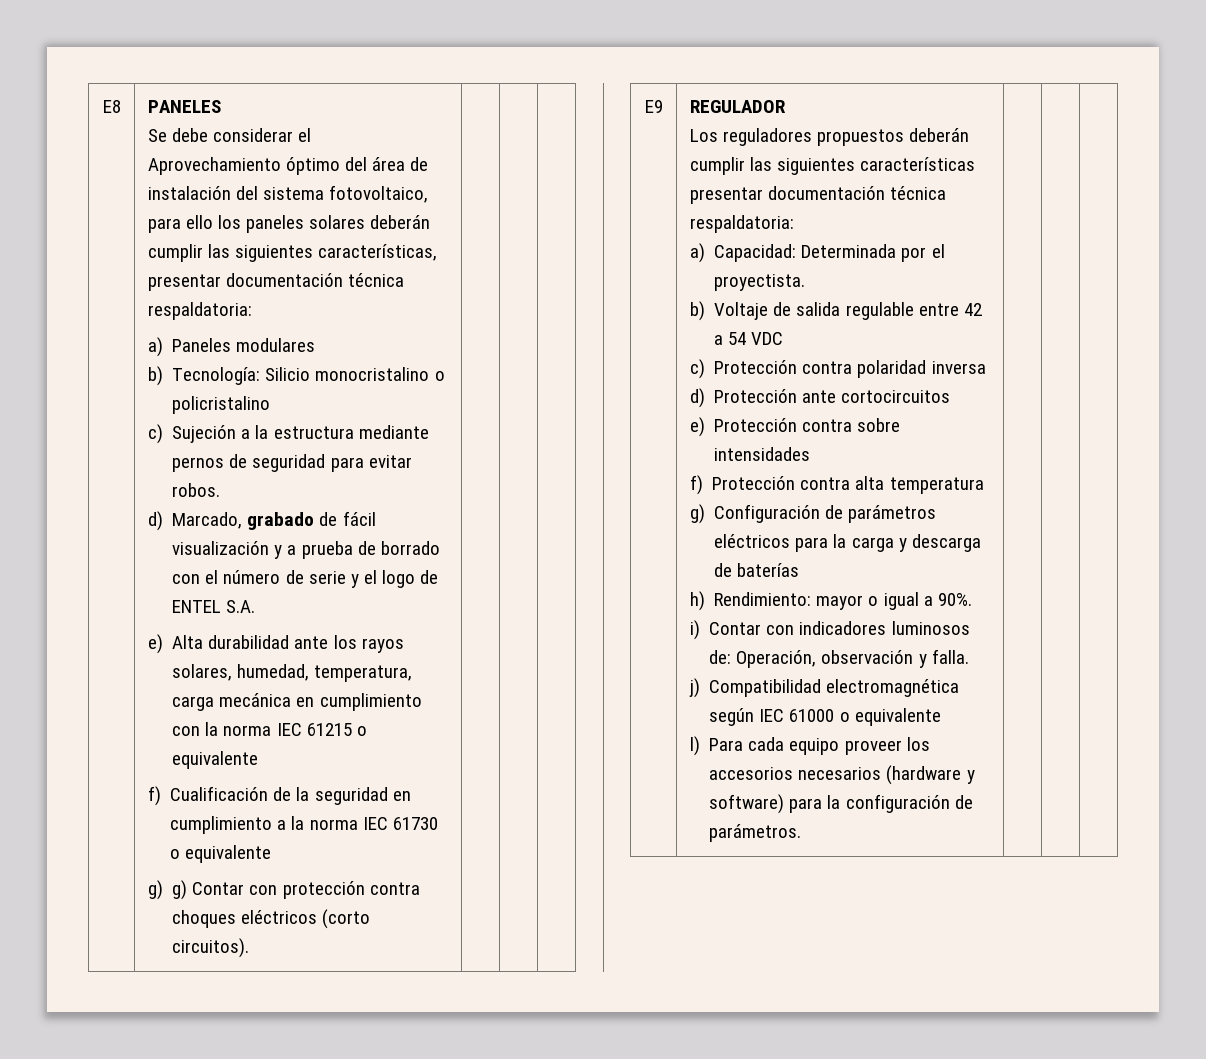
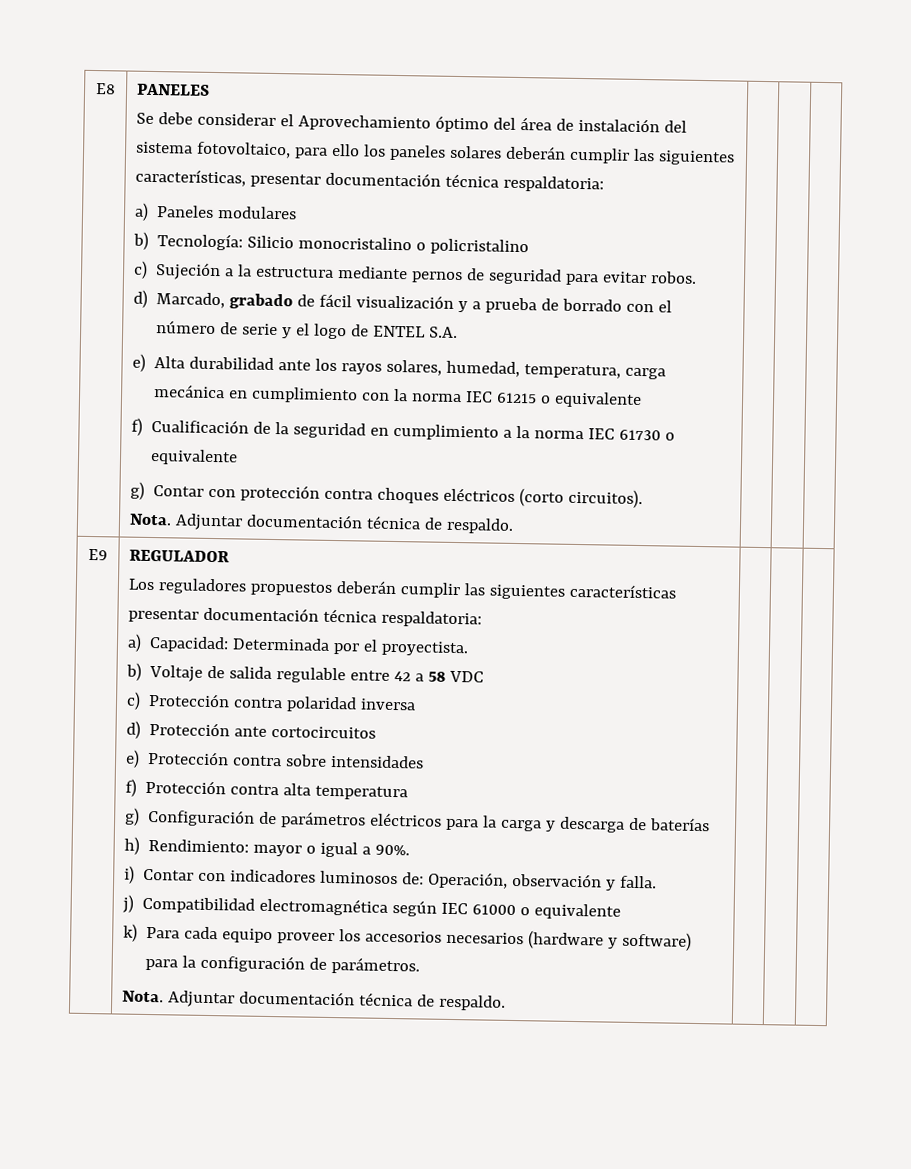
[172,880,188,900] g) -> (146, 490) none
(250, 948) none -> [129,513,515,534] // Nota. Adjuntar documentación técnica de respaldo.
[728,332,747,345] 54 -> [428,671,447,682] 58
[689,736,700,756] l) -> [123,923,139,942] k)
(802, 833) none -> [122,990,507,1011] // Nota. Adjuntar documentación técnica de respaldo.

